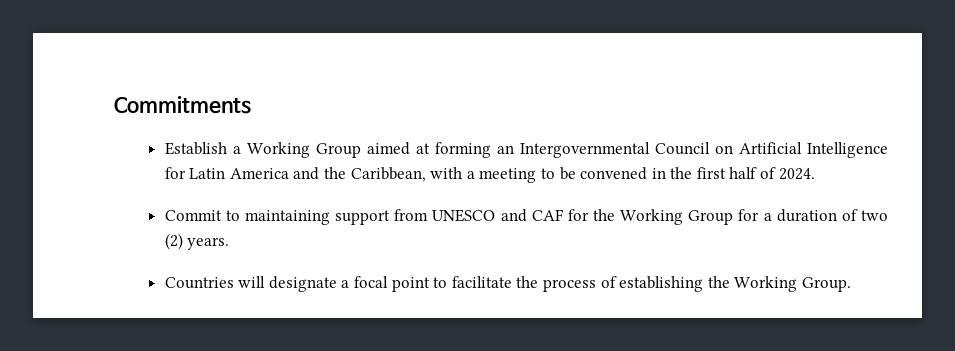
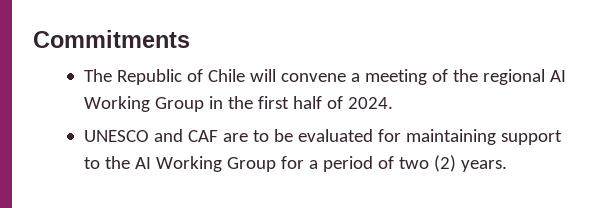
[164,142,888,158] [164,167,648,183] Establish a Working Group aimed at forming an Intergovernmental Council on Artificial Intelligence for Latin America and the Caribbean, with a meeting to be convened -> [84,69,567,85] [84,96,205,112] The Republic of Chile will convene a meeting of the regional AI Working Group
[164,209,615,225] Commit to maintaining support from UNESCO and CAF for the -> [84,129,563,145] [84,156,152,169] UNESCO and CAF are to be evaluated for maintaining support to the AI
[776,209,837,222] duration -> [323,156,374,172] period
[164,276,851,292] // Countries will designate a focal point to facilitate the process of establishing the Working Group. -> (508, 166) none

